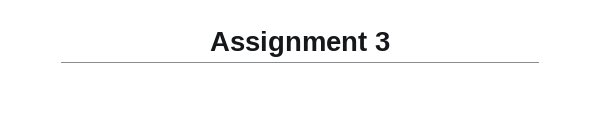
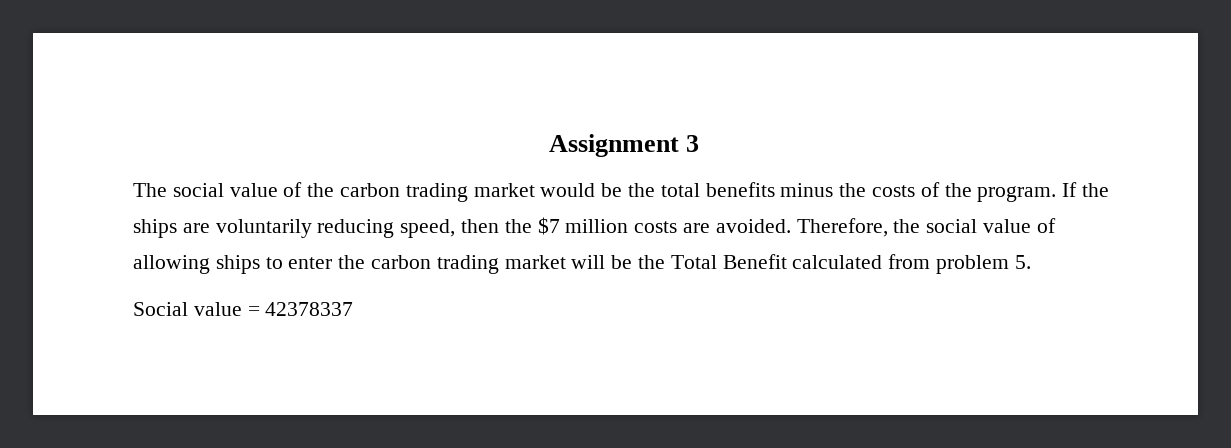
(390, 41) none -> [133,182,1110,202] [133,217,1056,238] [133,254,1031,274] [133,302,354,316] // The social value of the carbon trading market would be the total benefits minus the costs of the program. If the ships are voluntarily reducing speed, then the $7 million costs are avoided. Therefore, the social value of allowing ships to enter the carbon trading market will be the Total Benefit calculated from problem 5. // Social value = 42378337

